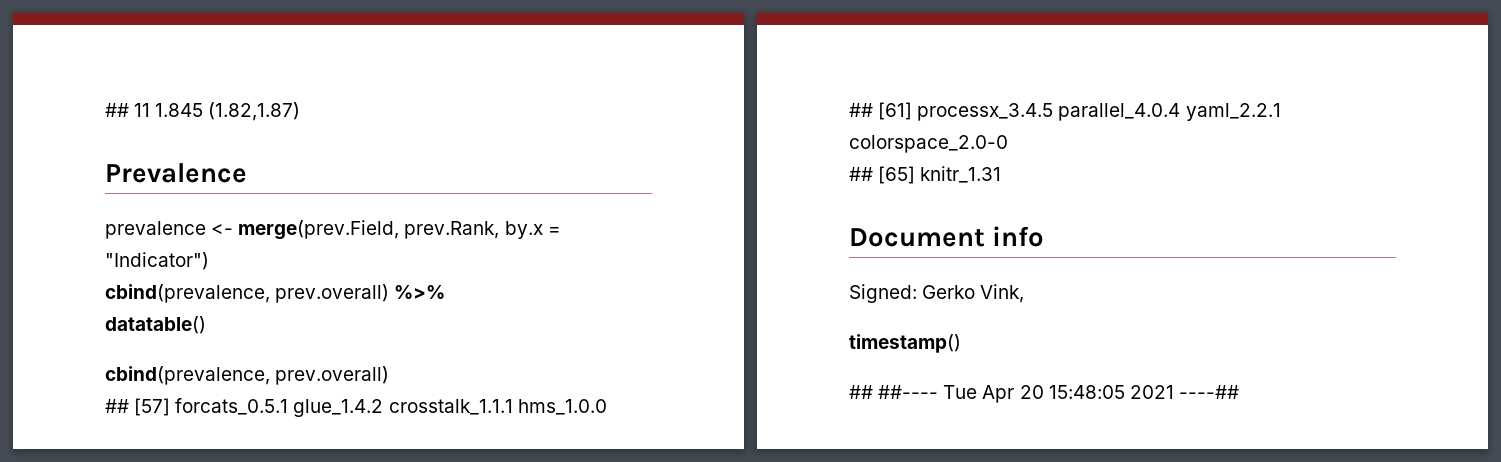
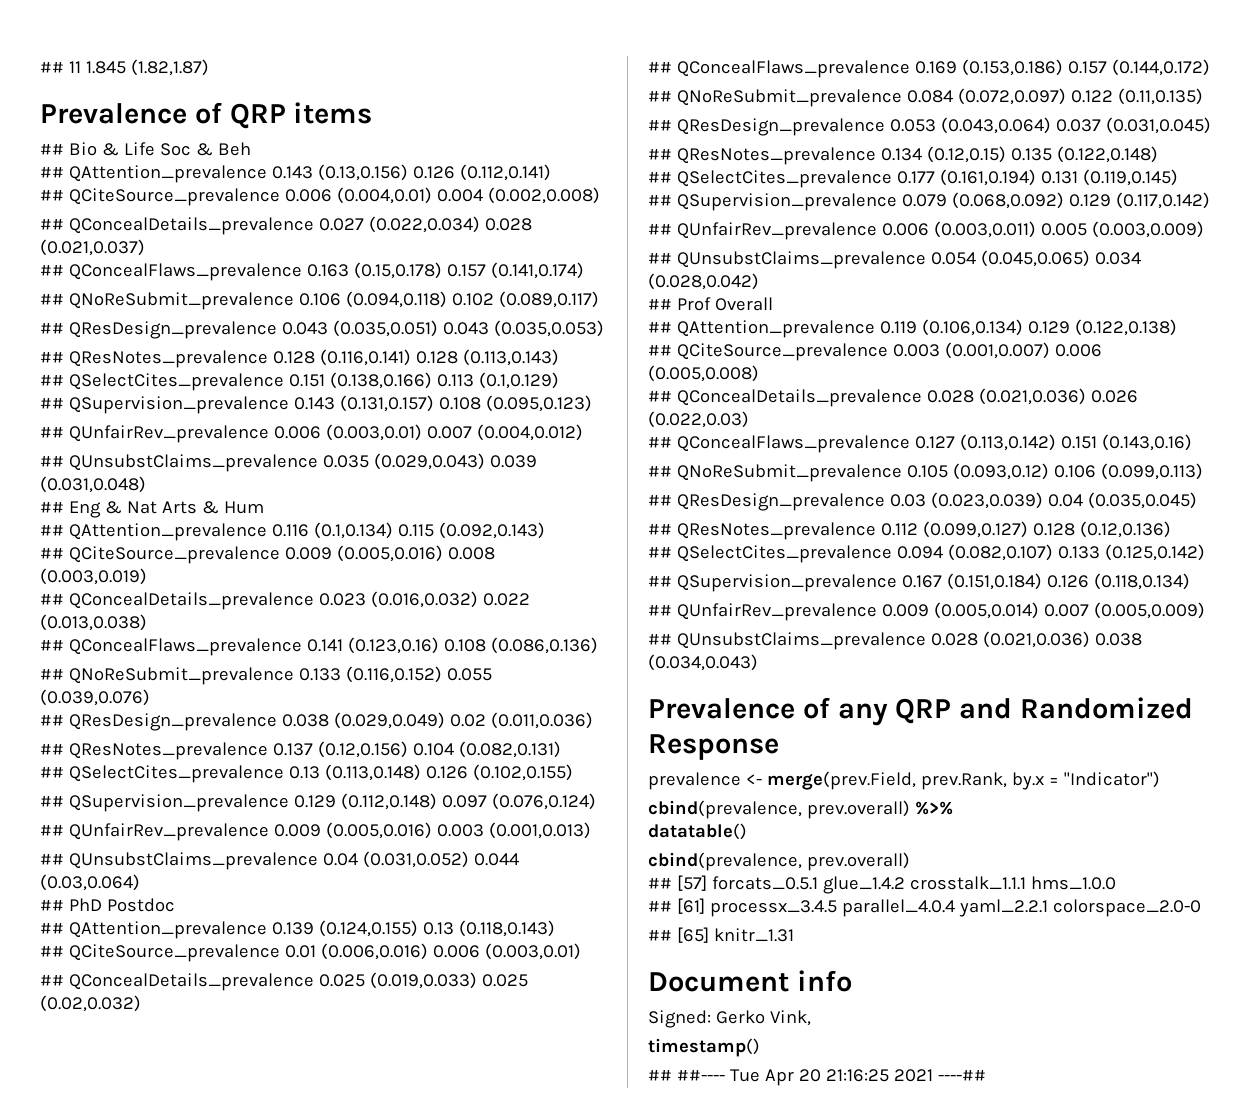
(247, 173) none -> [194,102,373,129] [40,142,251,156] [40,164,551,183] [40,187,600,206] [40,216,532,235] [40,239,145,256] [40,262,584,281] [40,291,599,310] [40,320,604,339] [40,349,559,368] [40,372,559,391] [40,395,592,414] [40,424,583,443] [40,453,537,472] [40,476,146,493] [40,501,264,518] [40,522,545,541] [40,545,495,564] [40,568,147,585] [40,591,530,610] [40,614,147,631] [40,637,598,656] [40,666,492,685] [40,689,150,706] [40,712,593,731] [40,741,561,760] [40,764,573,783] [40,793,596,812] [40,822,591,841] [40,851,519,870] [40,874,140,891] [40,898,175,912] [40,920,555,939] [40,943,581,962] [40,972,528,991] [40,995,141,1012] [648,59,1210,78] [648,88,1203,107] [648,117,1211,136] [648,146,1158,165] [648,169,1178,188] [648,192,1210,211] [648,221,1204,240] [648,250,1141,269] [648,273,759,290] [648,297,773,311] [648,319,1177,338] [648,342,1102,361] [648,365,759,382] [648,388,1138,407] [648,411,749,428] [648,434,1192,453] [648,463,1203,482] [648,492,1197,511] [648,521,1171,540] [648,544,1205,563] [648,573,1190,592] [648,602,1205,621] [648,631,1142,650] [648,654,758,671] [648,697,1194,726] [648,734,779,760] of QRP items // ## Bio & Life Soc & Beh // ## QAttention_prevalence 0.143 (0.13,0.156) 0.126 (0.112,0.141) // ## QCiteSource_prevalence 0.006 (0.004,0.01) 0.004 (0.002,0.008) // ## QConcealDetails_prevalence 0.027 (0.022,0.034) 0.028 (0.021,0.037) // ## QConcealFlaws_prevalence 0.163 (0.15,0.178) 0.157 (0.141,0.174) // ## QNoReSubmit_prevalence 0.106 (0.094,0.118) 0.102 (0.089,0.117) // ## QResDesign_prevalence 0.043 (0.035,0.051) 0.043 (0.035,0.053) // ## QResNotes_prevalence 0.128 (0.116,0.141) 0.128 (0.113,0.143) // ## QSelectCites_prevalence 0.151 (0.138,0.166) 0.113 (0.1,0.129) // ## QSupervision_prevalence 0.143 (0.131,0.157) 0.108 (0.095,0.123) // ## QUnfairRev_prevalence 0.006 (0.003,0.01) 0.007 (0.004,0.012) // ## QUnsubstClaims_prevalence 0.035 (0.029,0.043) 0.039 (0.031,0.048) // ## Eng & Nat Arts & Hum // ## QAttention_prevalence 0.116 (0.1,0.134) 0.115 (0.092,0.143) // ## QCiteSource_prevalence 0.009 (0.005,0.016) 0.008 (0.003,0.019) // ## QConcealDetails_prevalence 0.023 (0.016,0.032) 0.022 (0.013,0.038) // ## QConcealFlaws_prevalence 0.141 (0.123,0.16) 0.108 (0.086,0.136) // ## QNoReSubmit_prevalence 0.133 (0.116,0.152) 0.055 (0.039,0.076) // ## QResDesign_prevalence 0.038 (0.029,0.049) 0.02 (0.011,0.036) // ## QResNotes_prevalence 0.137 (0.12,0.156) 0.104 (0.082,0.131) // ## QSelectCites_prevalence 0.13 (0.113,0.148) 0.126 (0.102,0.155) // ## QSupervision_prevalence 0.129 (0.112,0.148) 0.097 (0.076,0.124) // ## QUnfairRev_prevalence 0.009 (0.005,0.016) 0.003 (0.001,0.013) // ## QUnsubstClaims_prevalence 0.04 (0.031,0.052) 0.044 (0.03,0.064) // ## PhD Postdoc // ## QAttention_prevalence 0.139 (0.124,0.155) 0.13 (0.118,0.143) // ## QCiteSource_prevalence 0.01 (0.006,0.016) 0.006 (0.003,0.01) // ## QConcealDetails_prevalence 0.025 (0.019,0.033) 0.025 (0.02,0.032) // ## QConcealFlaws_prevalence 0.169 (0.153,0.186) 0.157 (0.144,0.172) // ## QNoReSubmit_prevalence 0.084 (0.072,0.097) 0.122 (0.11,0.135) // ## QResDesign_prevalence 0.053 (0.043,0.064) 0.037 (0.031,0.045) // ## QResNotes_prevalence 0.134 (0.12,0.15) 0.135 (0.122,0.148) // ## QSelectCites_prevalence 0.177 (0.161,0.194) 0.131 (0.119,0.145) // ## QSupervision_prevalence 0.079 (0.068,0.092) 0.129 (0.117,0.142) // ## QUnfairRev_prevalence 0.006 (0.003,0.011) 0.005 (0.003,0.009) // ## QUnsubstClaims_prevalence 0.054 (0.045,0.065) 0.034 (0.028,0.042) // ## Prof Overall // ## QAttention_prevalence 0.119 (0.106,0.134) 0.129 (0.122,0.138) // ## QCiteSource_prevalence 0.003 (0.001,0.007) 0.006 (0.005,0.008) // ## QConcealDetails_prevalence 0.028 (0.021,0.036) 0.026 (0.022,0.03) // ## QConcealFlaws_prevalence 0.127 (0.113,0.142) 0.151 (0.143,0.16) // ## QNoReSubmit_prevalence 0.105 (0.093,0.12) 0.106 (0.099,0.113) // ## QResDesign_prevalence 0.03 (0.023,0.039) 0.04 (0.035,0.045) // ## QResNotes_prevalence 0.112 (0.099,0.127) 0.128 (0.12,0.136) // ## QSelectCites_prevalence 0.094 (0.082,0.107) 0.133 (0.125,0.142) // ## QSupervision_prevalence 0.167 (0.151,0.184) 0.126 (0.118,0.134) // ## QUnfairRev_prevalence 0.009 (0.005,0.014) 0.007 (0.005,0.009) // ## QUnsubstClaims_prevalence 0.028 (0.021,0.036) 0.038 (0.034,0.043) // Prevalence of any QRP and Randomized Response
[1048,385,1125,399] 15:48:05 -> [825,1069,889,1082] 21:16:25

